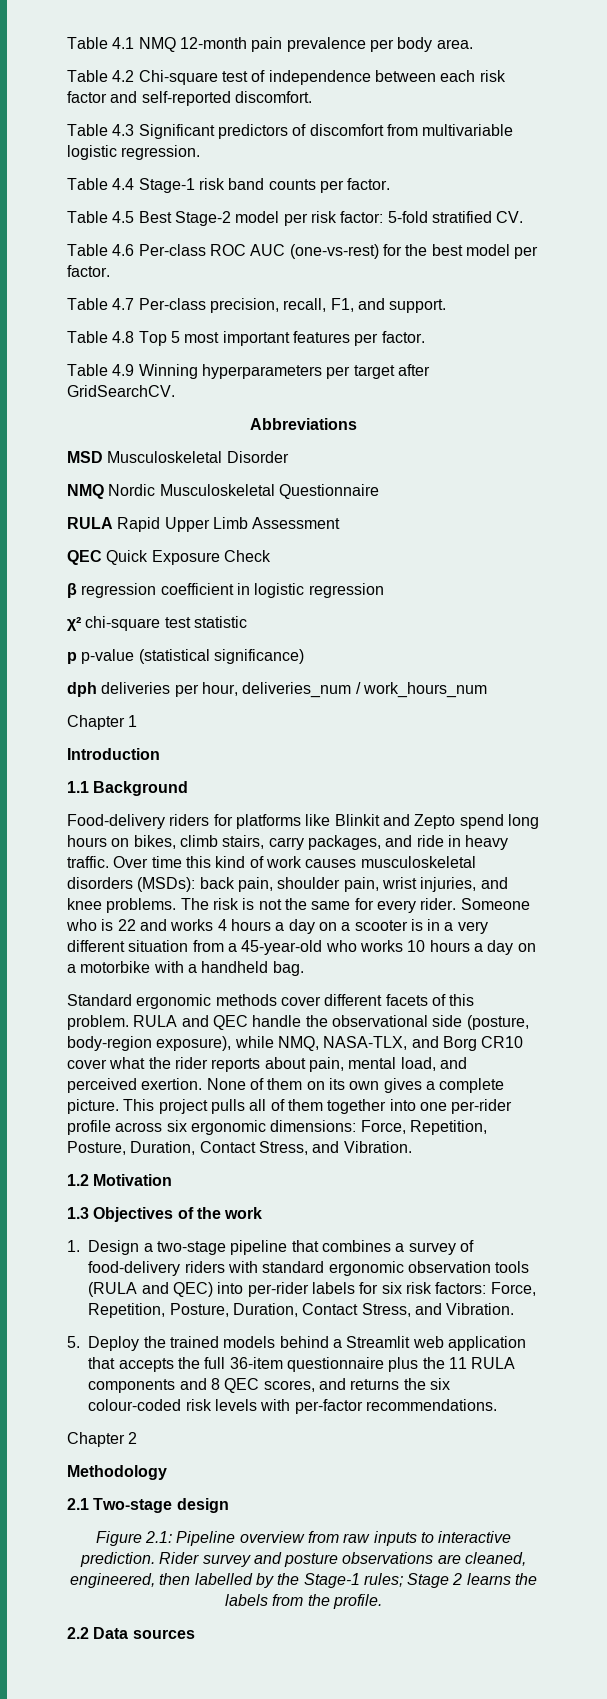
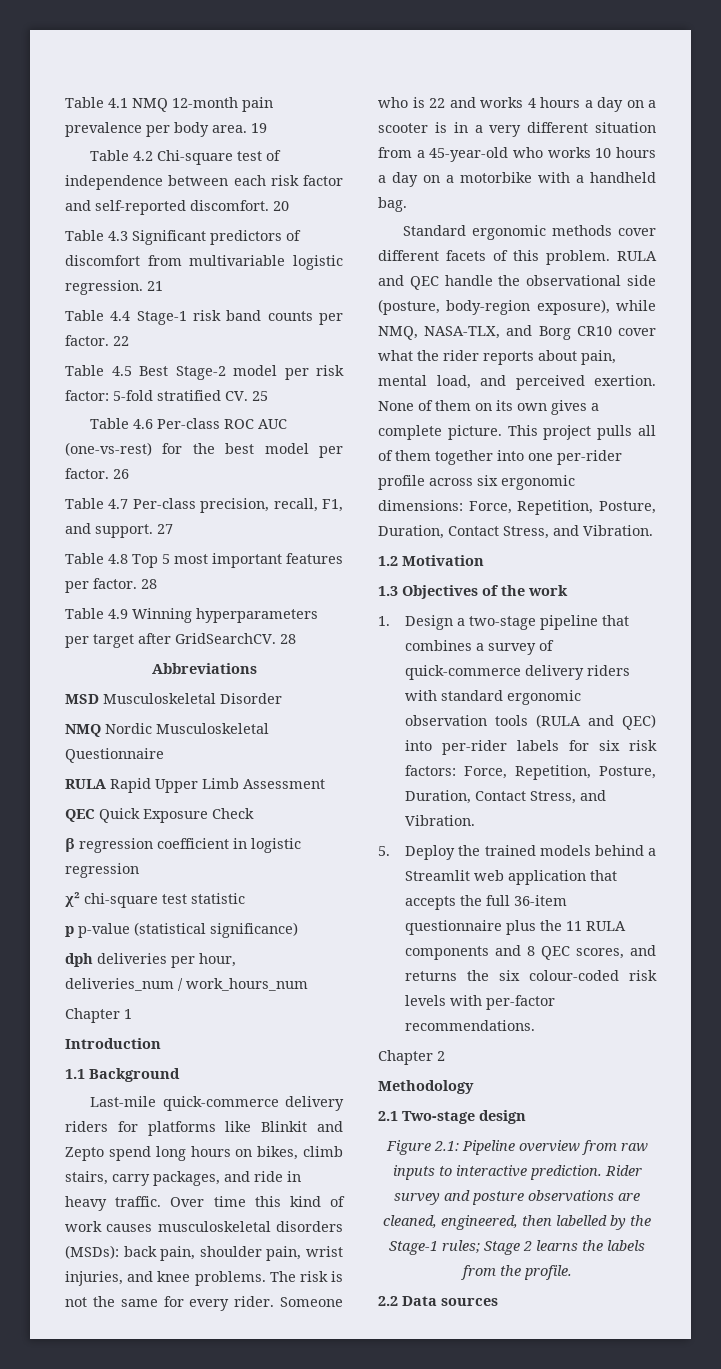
(473, 44) none -> [251,123,267,133] 19
(312, 97) none -> [273,201,289,211] 20
(201, 152) none -> [147,281,163,291] 21
(391, 184) none -> [113,336,129,346] 22
(524, 217) none -> [252,391,268,401] 25
(110, 271) none -> [113,469,129,479] 26
(447, 306) none -> [157,524,173,534] 27
(425, 337) none -> [141,579,157,589] 28
(175, 391) none -> [280,634,296,644] 28
[67,814,165,829] Food-delivery -> [90,1096,344,1111] Last-mile quick-commerce delivery
[88,1261,181,1276] food-delivery -> [405,665,585,680] quick-commerce delivery

